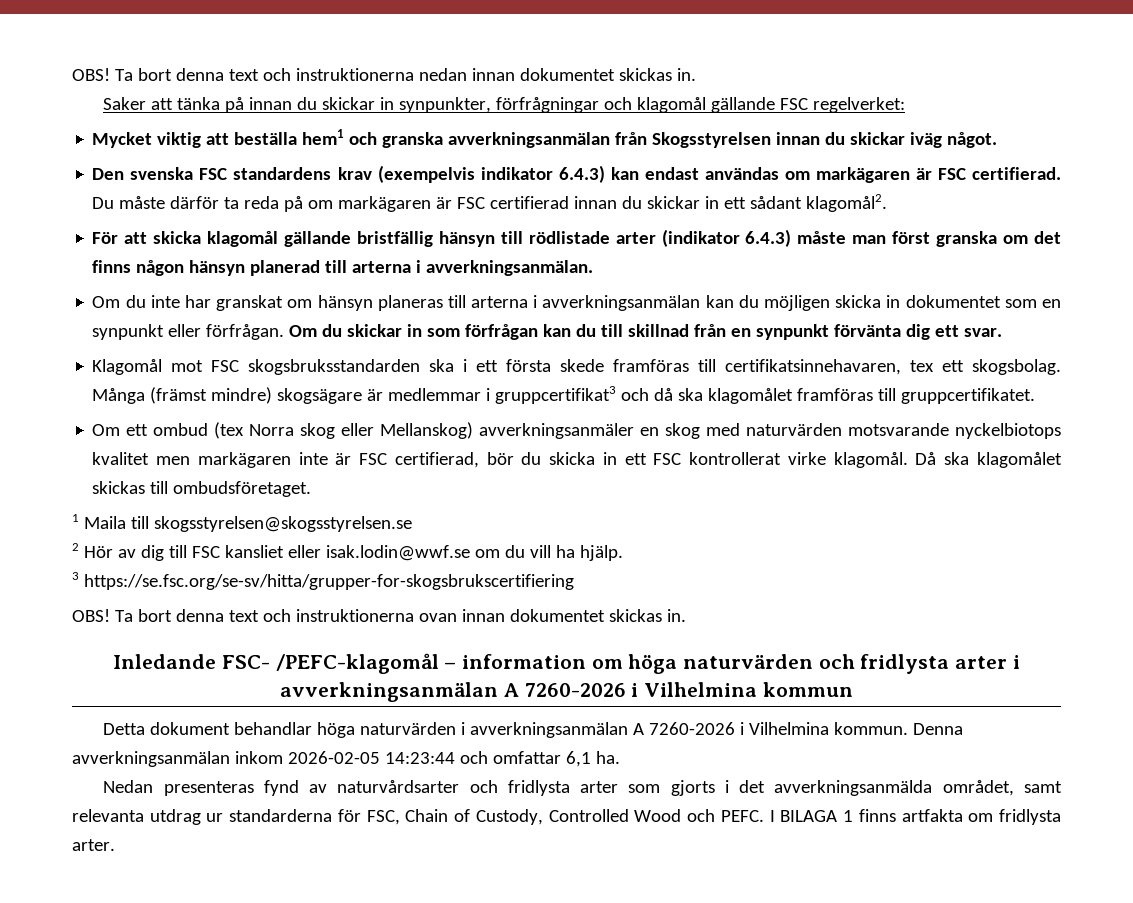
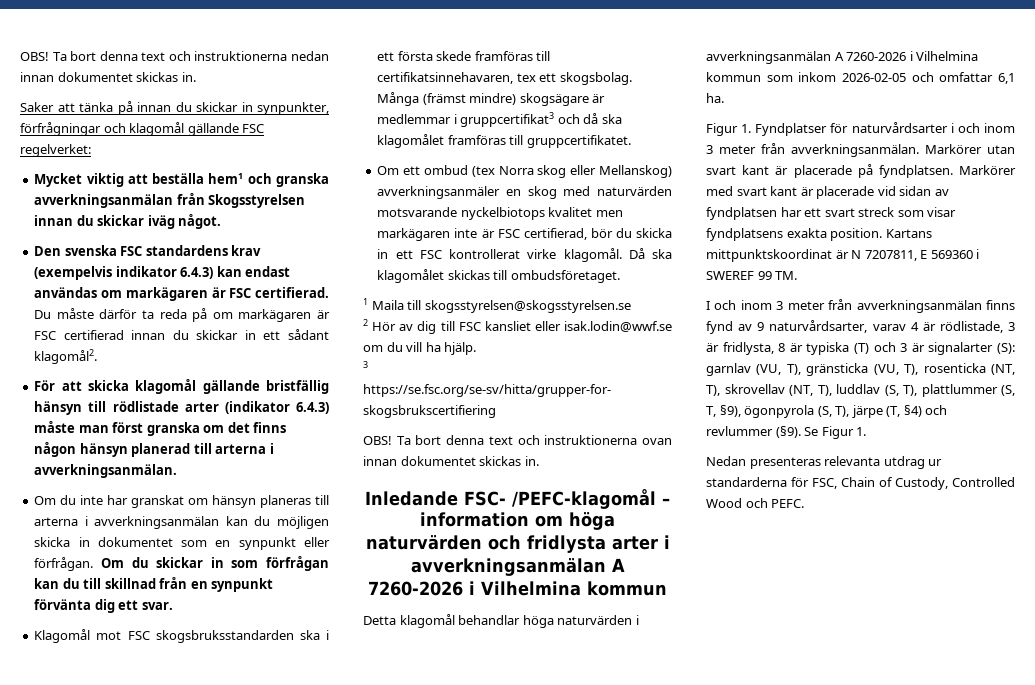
[150,722,231,735] dokument -> [399,614,455,628] klagomål
[834,722,964,735] [72,751,230,767] kommun. Denna avverkningsanmälan -> [706,72,793,82] kommun som
[384,752,455,764] 14:23:44 -> (906, 77) none
[103,780,1063,796] Nedan presenteras fynd av naturvårdsarter och fridlysta arter som gjorts i det avverkningsanmälda området, samt -> [706,122,1015,136] [706,143,1015,157] [706,164,1016,178] [706,186,949,199] [706,207,957,220] [706,228,932,241] [706,249,980,262] [706,271,798,280] [706,299,1015,313] [706,320,1015,334] [706,342,1015,355] [706,363,1015,376] [706,384,1015,397] [706,405,948,418] [706,426,867,439] [706,456,821,469] Figur 1. Fyndplatser för naturvårdsarter i och inom 3 meter från avverkningsanmälan. Markörer utan svart kant är placerade på fyndplatsen. Markörer med svart kant är placerade vid sidan av fyndplatsen har ett svart streck som visar fyndplatsens exakta position. Kartans mittpunktskoordinat är N 7207811, E 569360 i SWEREF 99 TM. // I och inom 3 meter från avverkningsanmälan finns fynd av 9 naturvårdsarter, varav 4 är rödlistade, 3 är fridlysta, 8 är typiska (T) och 3 är signalarter (S): garnlav (VU, T), gränsticka (VU, T), rosenticka (NT, T), skrovellav (NT, T), luddlav (S, T), plattlummer (S, T, §9), ögonpyrola (S, T), järpe (T, §4) och revlummer (§9). Se Figur 1. // Nedan presenteras
[769,809,1061,825] [72,839,115,851] I BILAGA 1 finns artfakta om fridlysta arter. -> (805, 503) none

